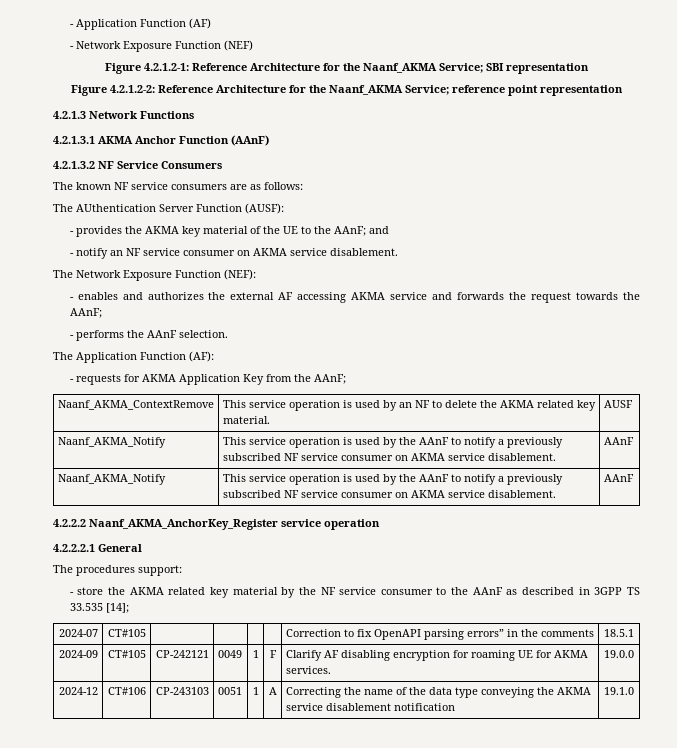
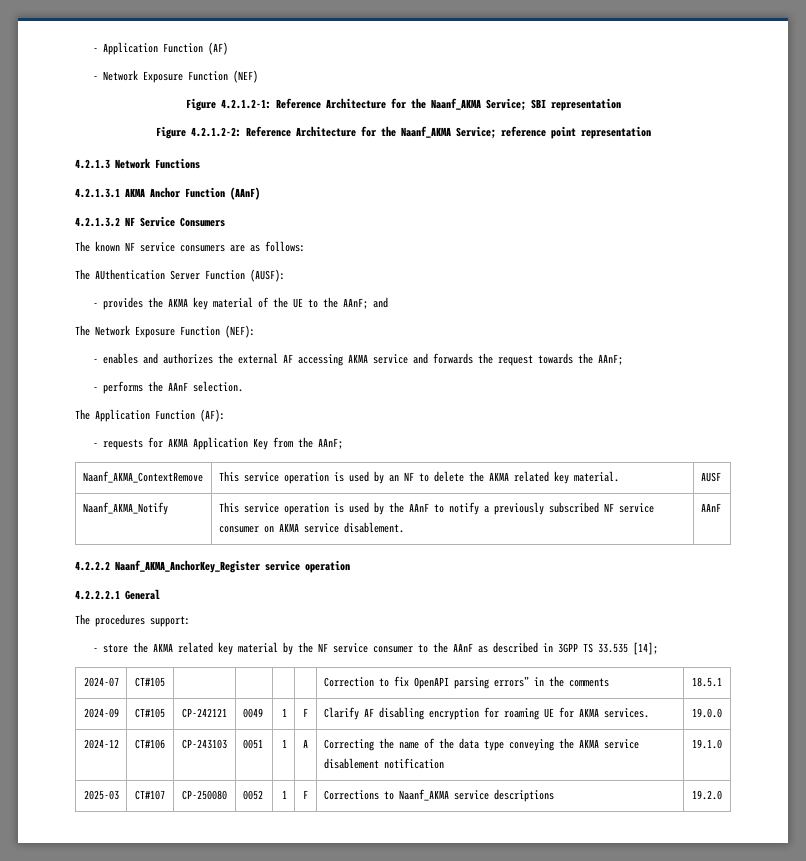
[69,248,398,259] // - notify an NF service consumer on AKMA service disablement. -> (388, 302) none
[57,474,166,485] [222,474,563,485] [222,490,556,498] [603,474,634,482] // Naanf_AKMA_Notify | This service operation is used by the AAnF to notify a previously subscribed NF service consumer on AKMA service disablement. | AAnF -> (721, 507) none
(634, 691) none -> [83,790,119,800] [135,790,165,800] [182,790,227,800] [242,790,263,800] [282,790,288,799] [303,790,308,799] [323,789,554,802] [692,790,722,800] // 2025-03 | CT#107 | CP-250080 | 0052 | 1 | F | Corrections to Naanf_AKMA service descriptions | 19.2.0

